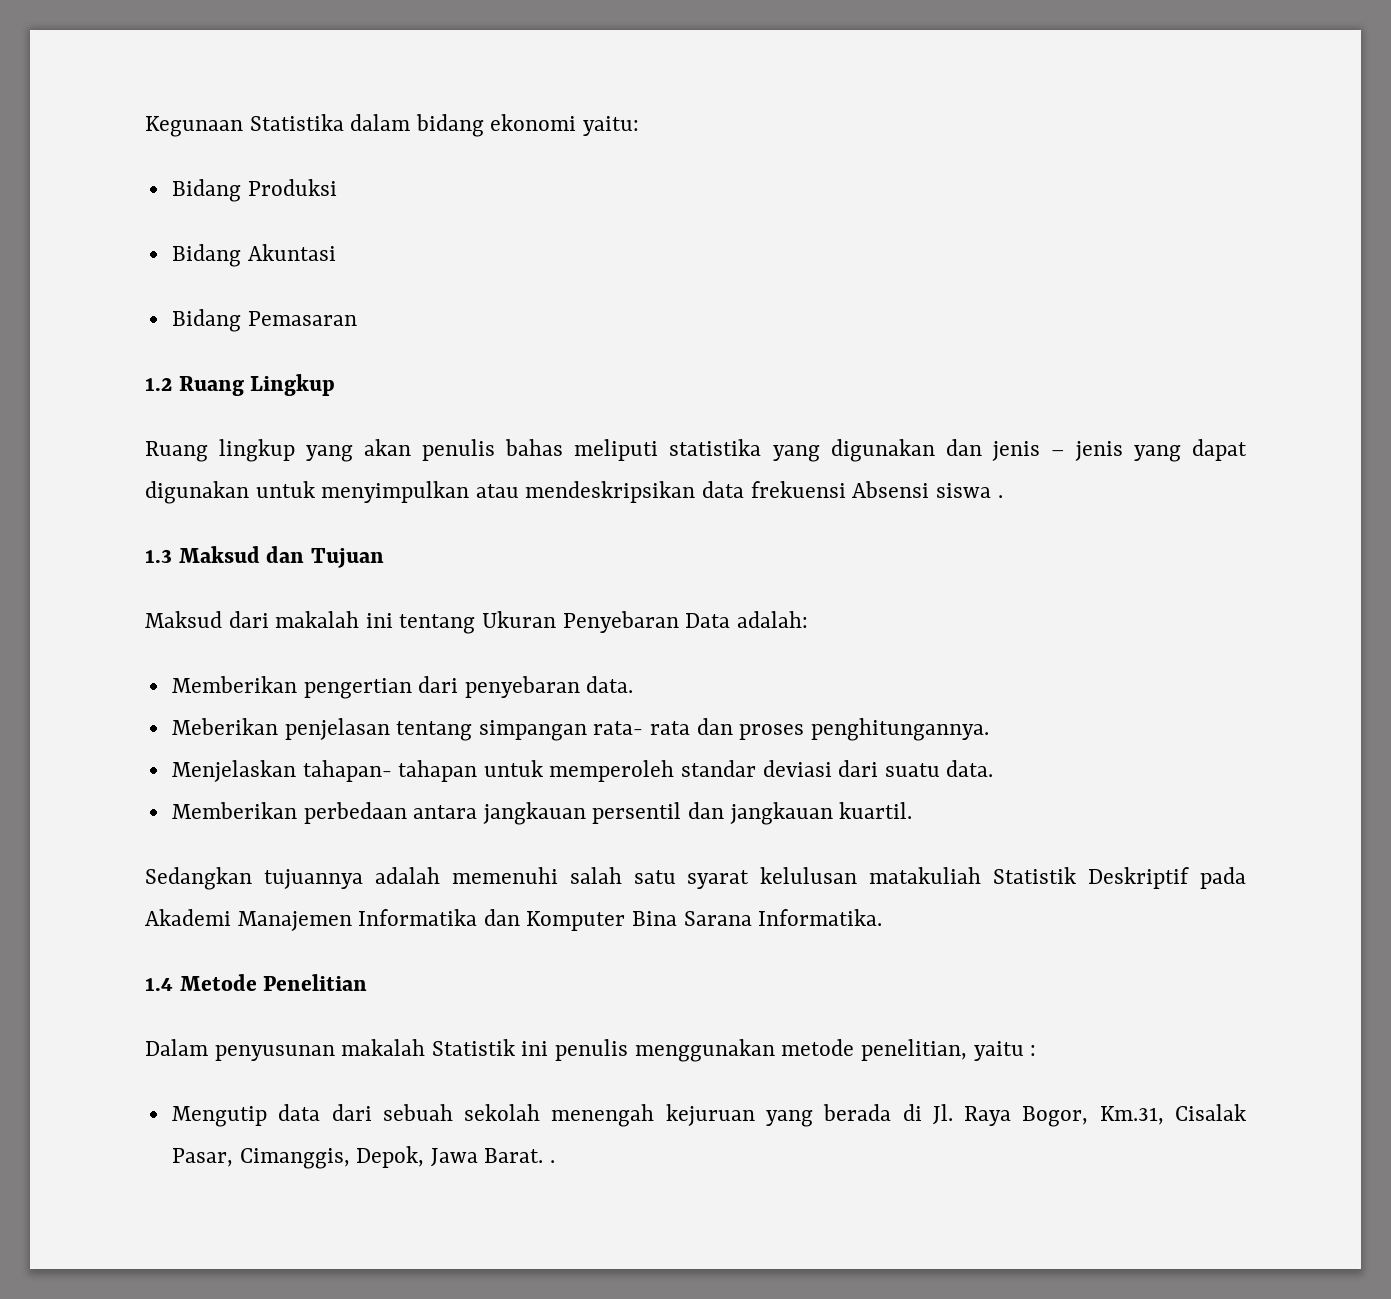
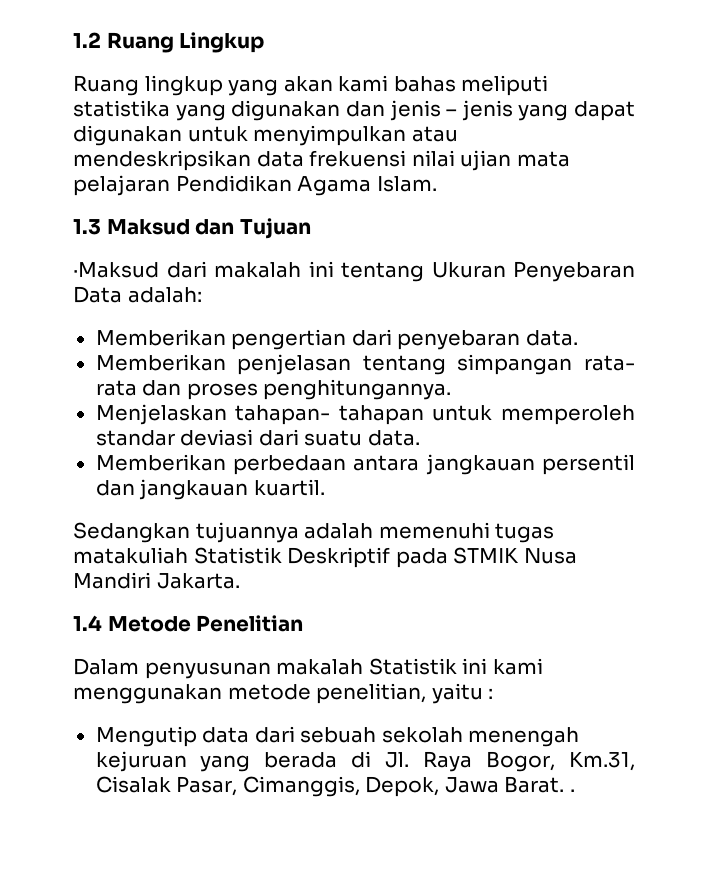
[145,114,640,137] [171,179,337,202] [171,244,336,267] [171,309,357,332] Kegunaan Statistika dalam bidang ekonomi yaitu: // Bidang Produksi // Bidang Akuntasi // Bidang Pemasaran // -> (73, 40) none
[422,439,496,461] penulis -> [338,75,389,92] kami
[852,481,1003,498] Absensi siswa . -> [411,150,570,171] [73,175,437,196] nilai ujian mata pelajaran Pendidikan Agama Islam.
[145,611,222,628] Maksud -> [73,262,159,278] ·Maksud
[171,718,278,735] Meberikan -> [95,354,226,371] Memberikan
[569,867,1246,889] [145,909,883,931] salah satu syarat kelulusan matakuliah Statistik Deskriptif pada Akademi Manajemen Informatika dan Komputer Bina Sarana Informatika. -> [495,523,555,543] [73,547,577,568] [73,572,240,589] tugas matakuliah Statistik Deskriptif pada STMIK Nusa Mandiri Jakarta.
[555,1039,629,1061] penulis -> [492,658,543,675] kami

